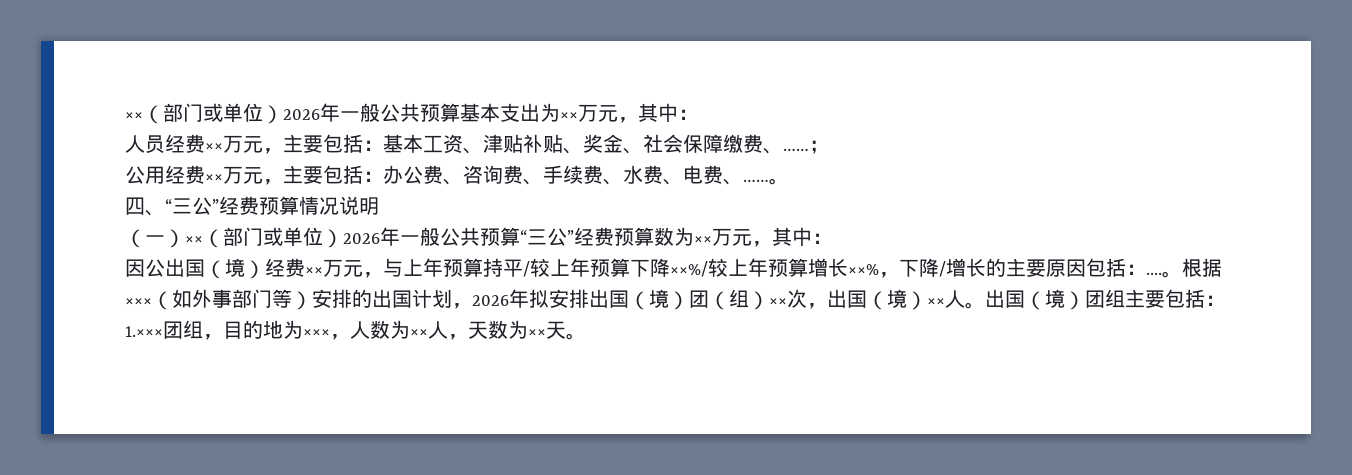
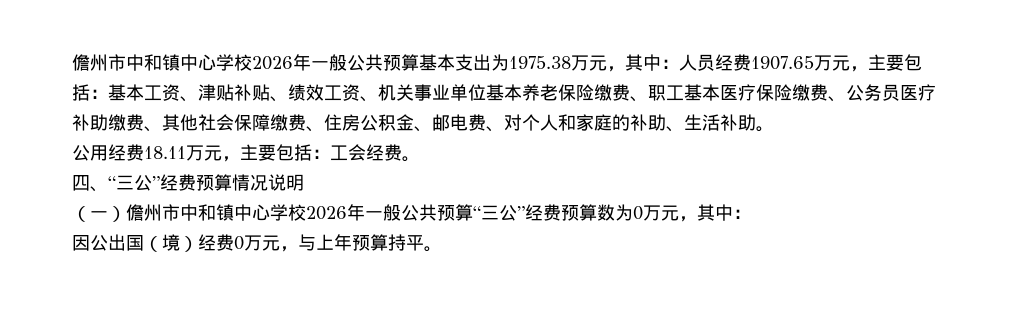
[125,103,283,124] ××（部门或单位） -> [72,54,252,71] 儋州市中和镇中心学校
[560,103,698,123] ××万元，其中： // -> [509,54,679,72] 1975.38万元，其中：
[205,143,223,151] ×× -> [751,56,814,70] 1907.65
[583,134,829,154] 奖金、社会保障缴费、……； -> [288,84,936,102] [72,114,774,132] 绩效工资、机关事业单位基本养老保险缴费、职工基本医疗保险缴费、公务员医疗补助缴费、其他社会保障缴费、住房公积金、邮电费、对个人和家庭的补助、生活补助。
[205,165,769,185] ××万元，主要包括：办公费、咨询费、手续费、水费、电费、…… -> [144,144,402,162] 18.11万元，主要包括：工会经费
[185,227,343,248] ××（部门或单位） -> [126,204,306,221] 儋州市中和镇中心学校
[694,236,712,244] ×× -> [633,206,643,220] 0
[305,267,323,275] ×× -> [234,236,244,250] 0
[523,258,1222,278] [125,289,1225,310] [125,320,566,340] /较上年预算下降××%/较上年预算增长××%，下降/增长的主要原因包括：....。根据×××（如外事部门等）安排的出国计划，2026年拟安排出国（境）团（组）××次，出国（境）××人。出国（境）团组主要包括：1.×××团组，目的地为×××，人数为××人，天数为××天 -> (424, 243) none

